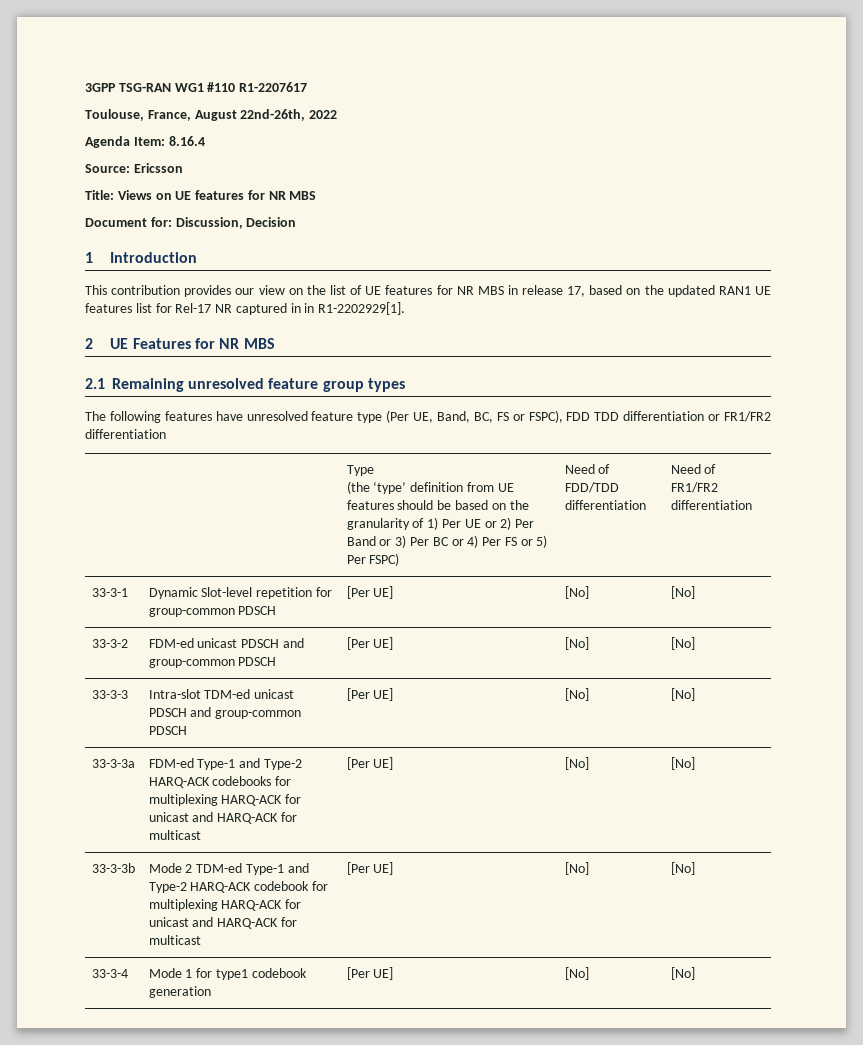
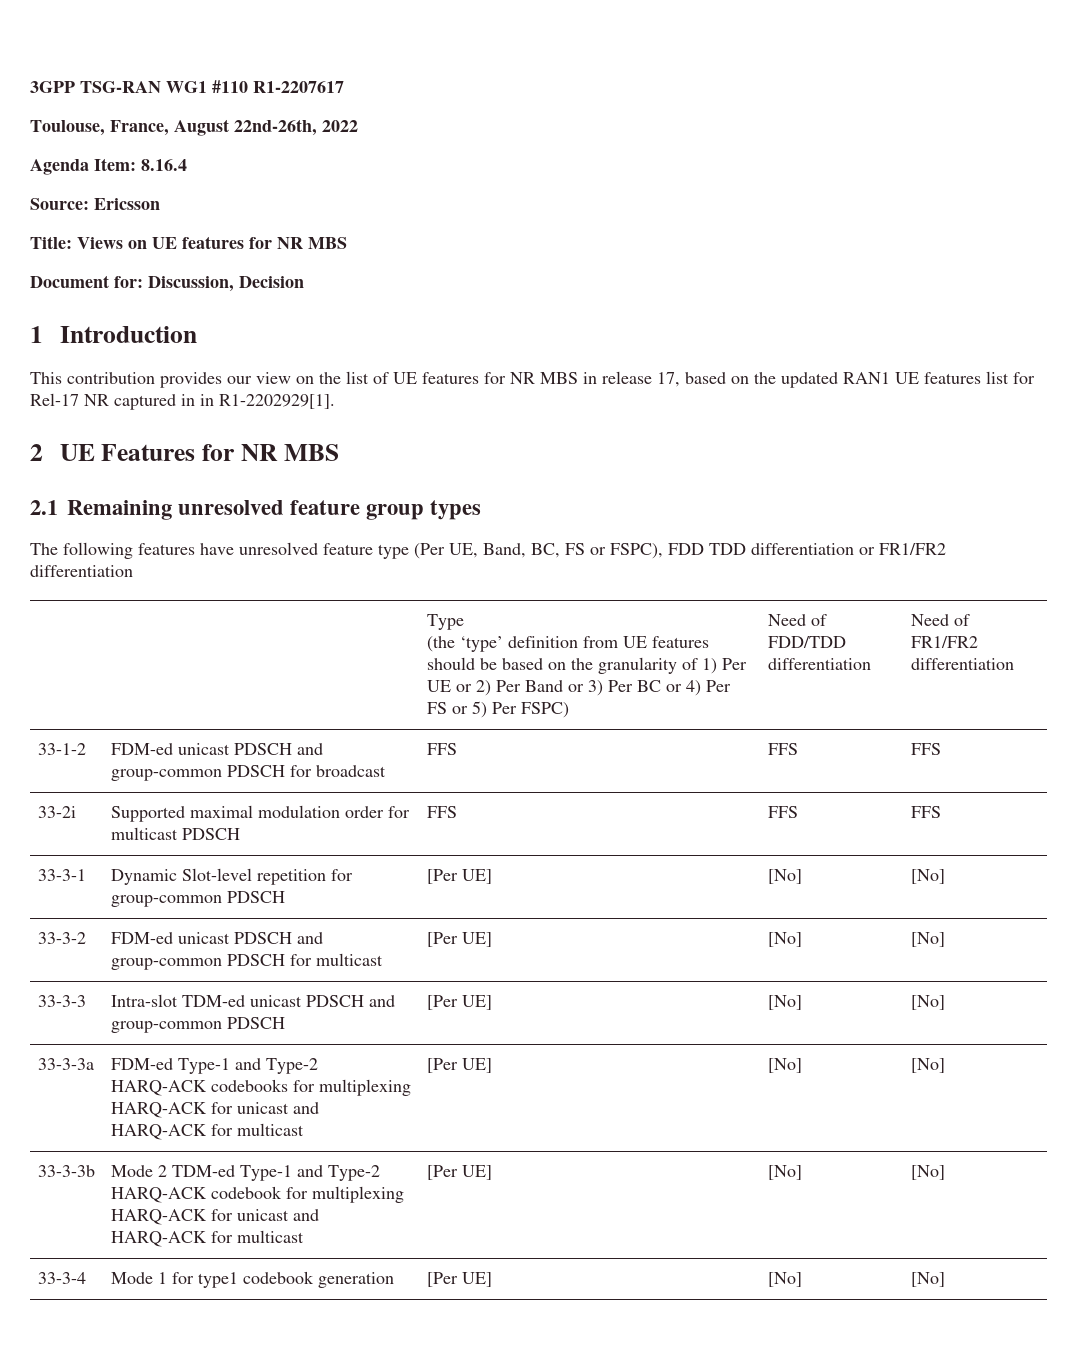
(752, 505) none -> [37,743,86,755] [110,743,323,755] [110,765,386,781] [426,743,457,755] [767,743,798,755] [910,743,941,755] [37,806,76,818] [110,805,410,822] [110,827,240,840] [426,806,457,818] [767,806,798,818] [910,806,941,818] // 33-1-2 | FDM-ed unicast PDSCH and group-common PDSCH for broadcast | FFS | FFS | FFS // 33-2i | Supported maximal modulation order for multicast PDSCH | FFS | FFS | FFS
(277, 661) none -> [289,953,383,966] for multicast

